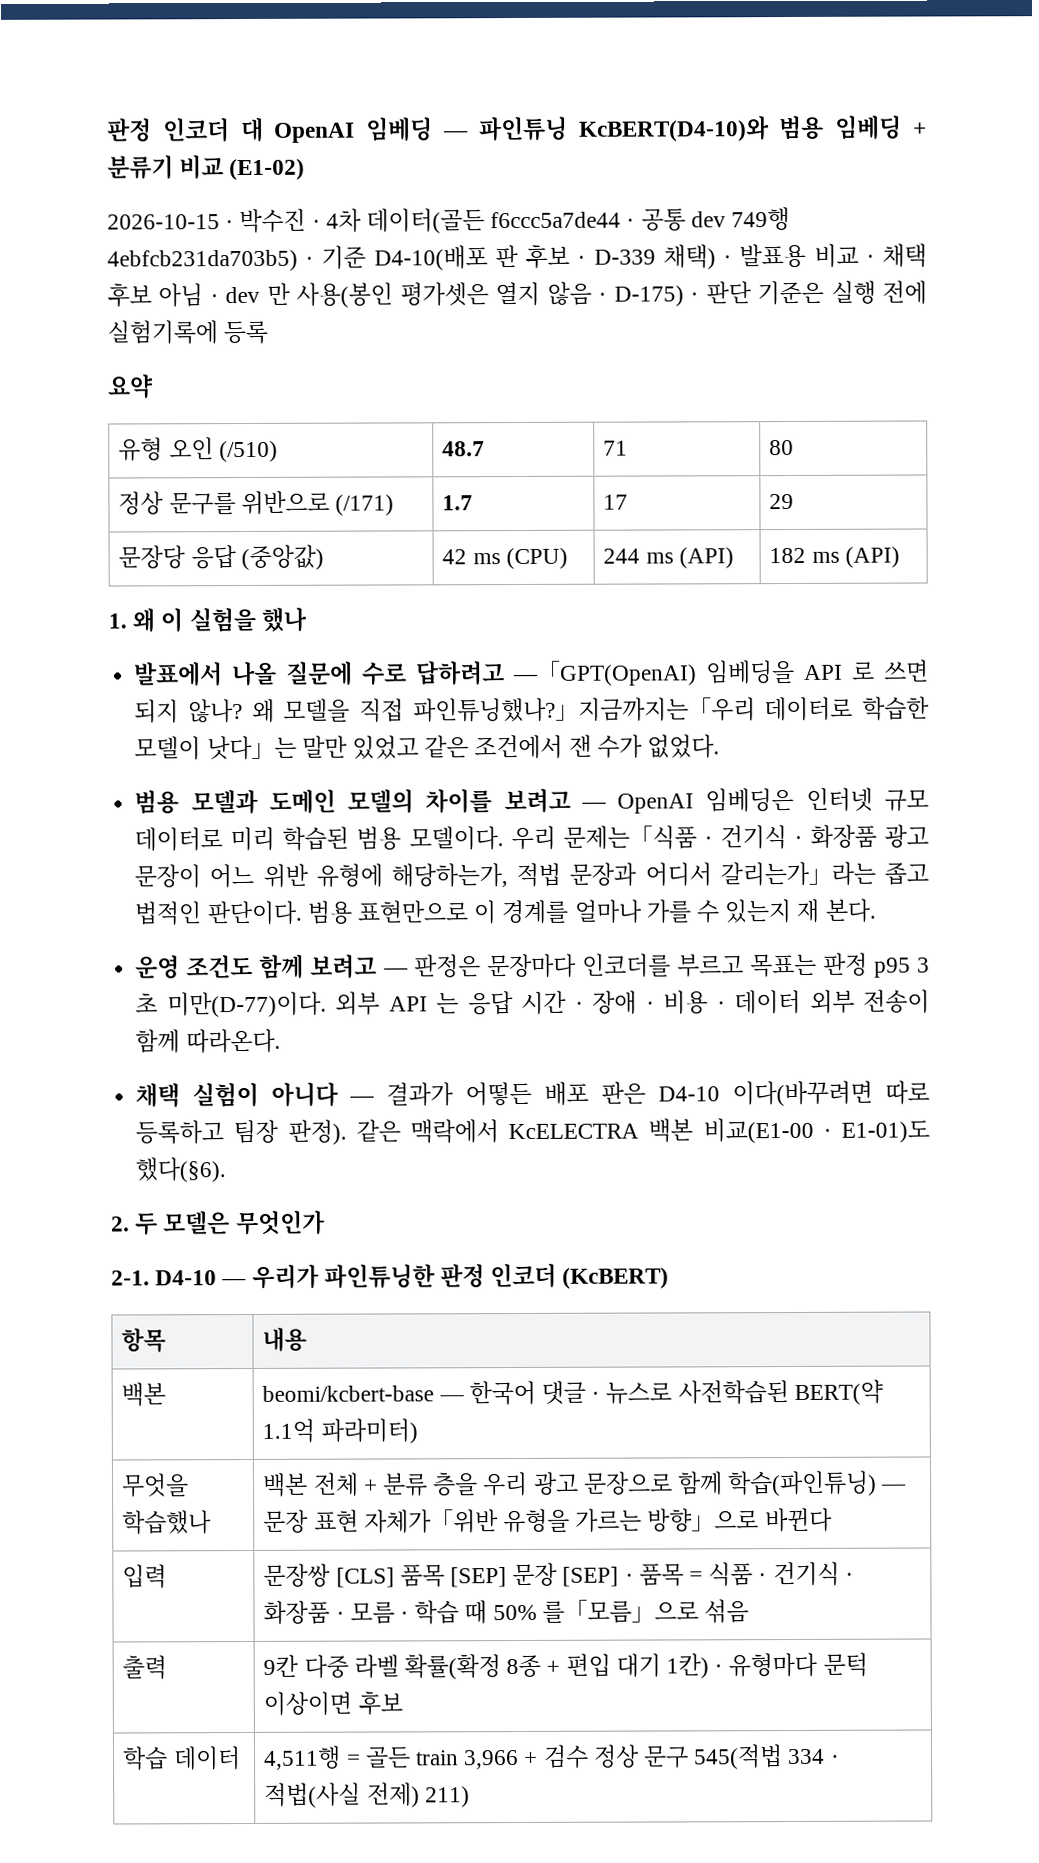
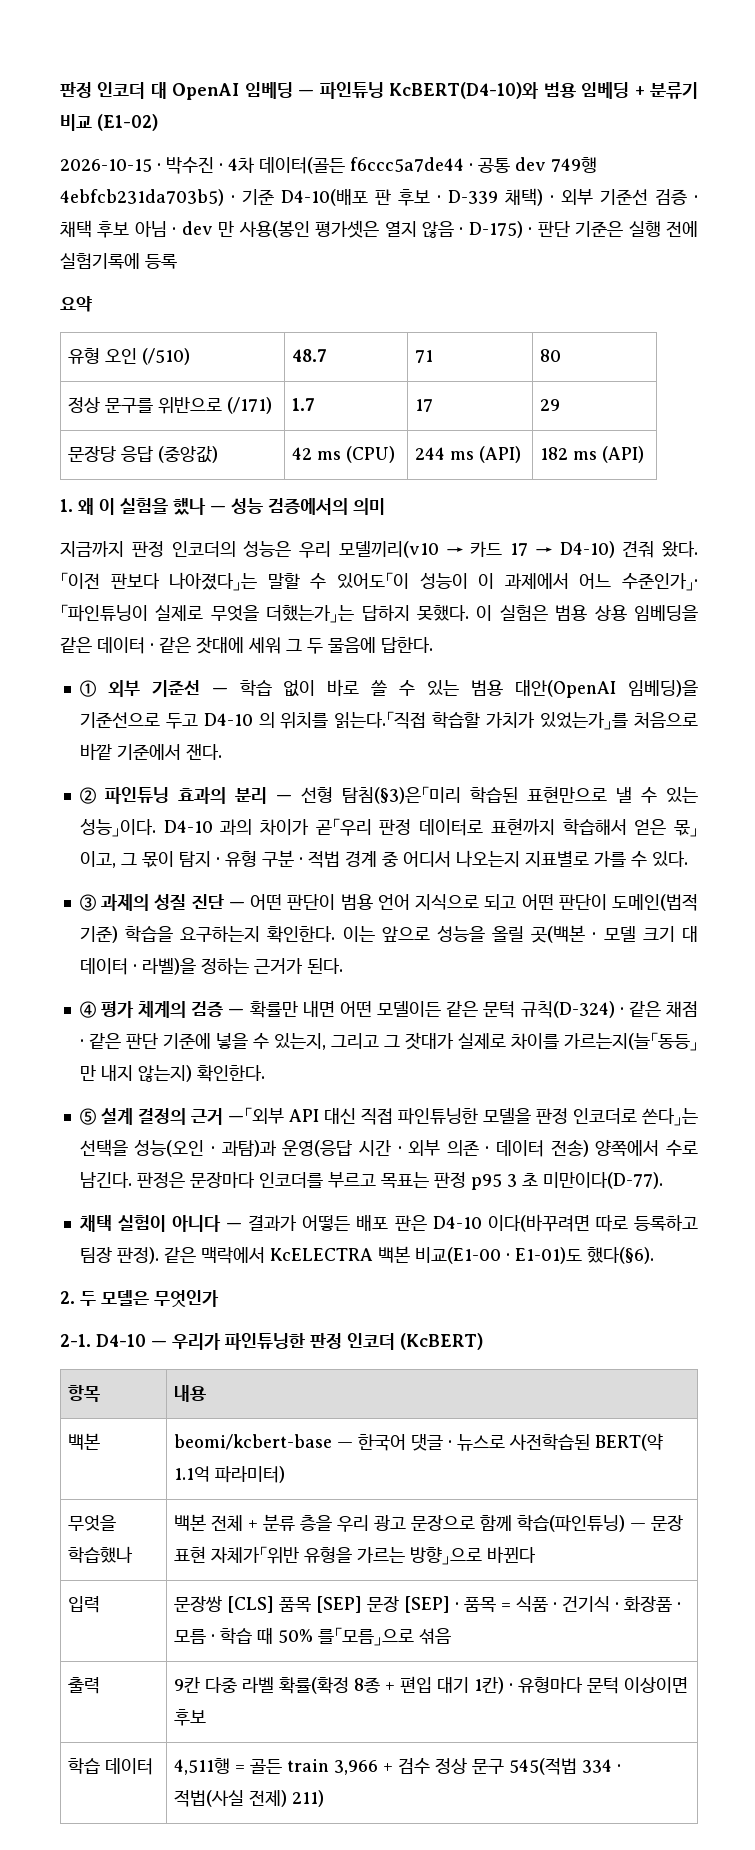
[739,243,859,269] 발표용 비교 -> [561,189,687,205] 외부 기준선 검증
[134,659,930,687] [134,696,930,724] [134,734,720,761] [134,787,929,815] [134,824,929,852] [134,861,929,889] [134,898,876,926] [135,954,409,979] // 발표에서 나올 질문에 수로 답하려고 —「GPT(OpenAI) 임베딩을 API 로 쓰면 되지 않나? 왜 모델을 직접 파인튜닝했나?」지금까지는「우리 데이터로 학습한 모델이 낫다」는 말만 있었고 같은 조건에서 잰 수가 없었다. // 범용 모델과 도메인 모델의 차이를 보려고 — OpenAI 임베딩은 인터넷 규모 데이터로 미리 학습된 범용 모델이다. 우리 문제는「식품 · 건기식 · 화장품 광고 문장이 어느 위반 유형에 해당하는가, 적법 문장과 어디서 갈리는가」라는 좁고 법적인 판단이다. 범용 표현만으로 이 경계를 얼마나 가를 수 있는지 재 본다. // 운영 조건도 함께 보려고 — -> [210,498,385,515] [60,541,698,558] [60,572,699,591] [60,604,698,623] [60,636,433,654] [79,679,698,698] [79,711,698,730] [79,743,222,760] [79,786,698,804] [79,818,699,837] [79,850,688,868] [79,894,698,911] [79,925,699,943] [79,958,343,975] [79,1001,698,1018] [79,1032,698,1051] [79,1065,265,1082] [79,1107,698,1126] [79,1139,699,1157] [79,1172,132,1188] — 성능 검증에서의 의미 // 지금까지 판정 인코더의 성능은 우리 모델끼리(v10 → 카드 17 → D4-10) 견줘 왔다.「이전 판보다 나아졌다」는 말할 수 있어도「이 성능이 이 과제에서 어느 수준인가」·「파인튜닝이 실제로 무엇을 더했는가」는 답하지 못했다. 이 실험은 범용 상용 임베딩을 같은 데이터 · 같은 잣대에 세워 그 두 물음에 답한다. // ① 외부 기준선 — 학습 없이 바로 쓸 수 있는 범용 대안(OpenAI 임베딩)을 기준선으로 두고 D4-10 의 위치를 읽는다.「직접 학습할 가치가 있었는가」를 처음으로 바깥 기준에서 잰다. // ② 파인튜닝 효과의 분리 — 선형 탐침(§3)은「미리 학습된 표현만으로 낼 수 있는 성능」이다. D4-10 과의 차이가 곧「우리 판정 데이터로 표현까지 학습해서 얻은 몫」이고, 그 몫이 탐지 · 유형 구분 · 적법 경계 중 어디서 나오는지 지표별로 가를 수 있다. // ③ 과제의 성질 진단 — 어떤 판단이 범용 언어 지식으로 되고 어떤 판단이 도메인(법적 기준) 학습을 요구하는지 확인한다. 이는 앞으로 성능을 올릴 곳(백본 · 모델 크기 대 데이터 · 라벨)을 정하는 근거가 된다. // ④ 평가 체계의 검증 — 확률만 내면 어떤 모델이든 같은 문턱 규칙(D-324) · 같은 채점 · 같은 판단 기준에 넣을 수 있는지, 그리고 그 잣대가 실제로 차이를 가르는지(늘「동등」만 내지 않는지) 확인한다. // ⑤ 설계 결정의 근거 —「외부 API 대신 직접 파인튜닝한 모델을 판정 인코더로 쓴다」는 선택을 성능(오인 · 과탐)과 운영(응답 시간 · 외부 의존 · 데이터 전송) 양쪽에서 수로 남긴다.
[166,989,930,1018] [135,1028,281,1054] 미만(D-77)이다. 외부 API 는 응답 시간 · 장애 · 비용 · 데이터 외부 전송이 함께 따라온다. -> [542,1172,663,1189] 미만이다(D-77).

